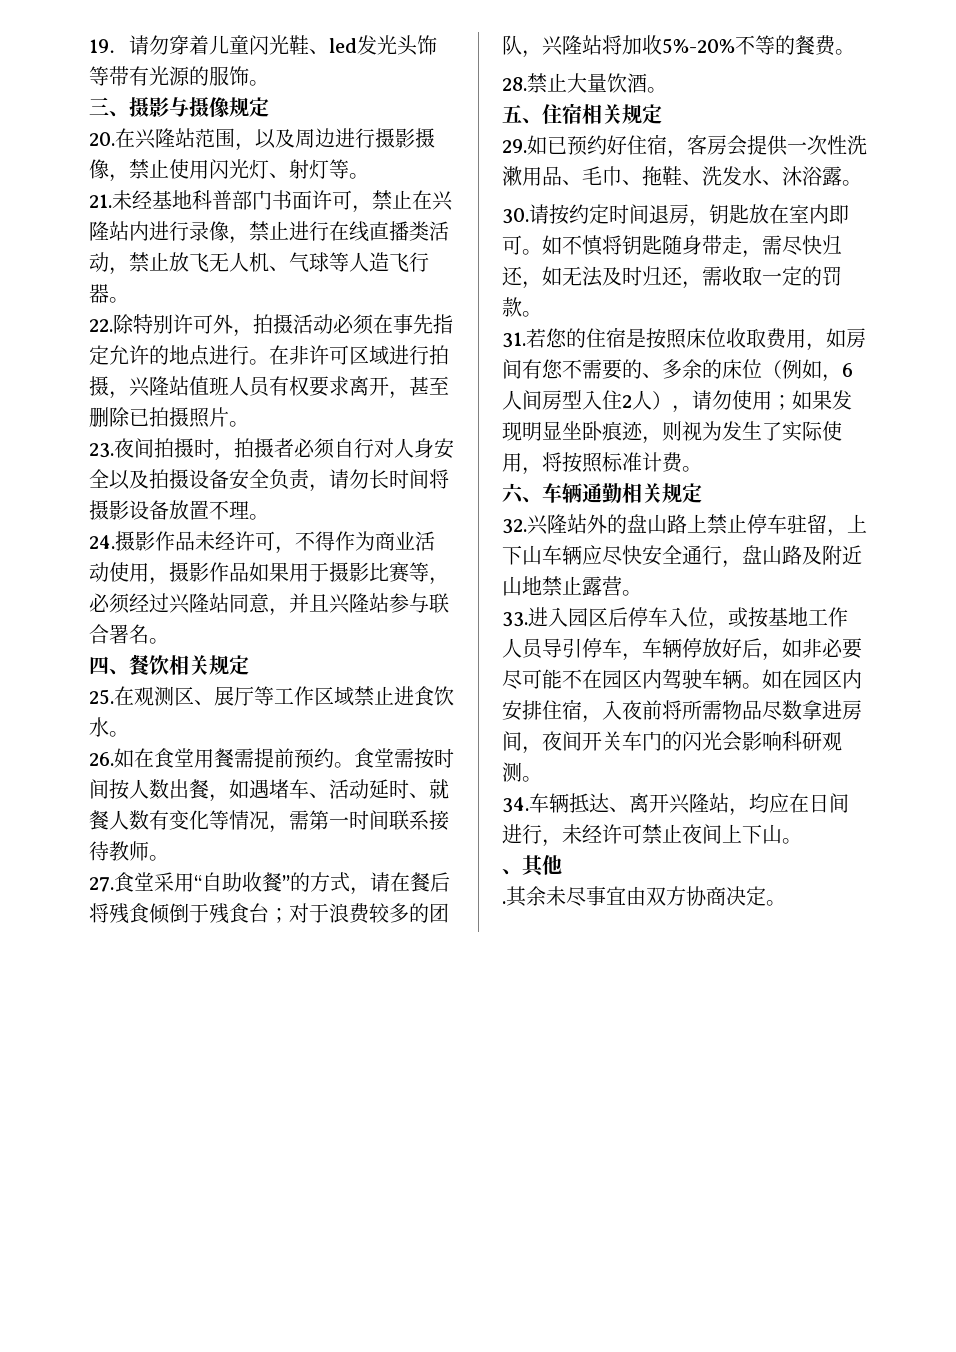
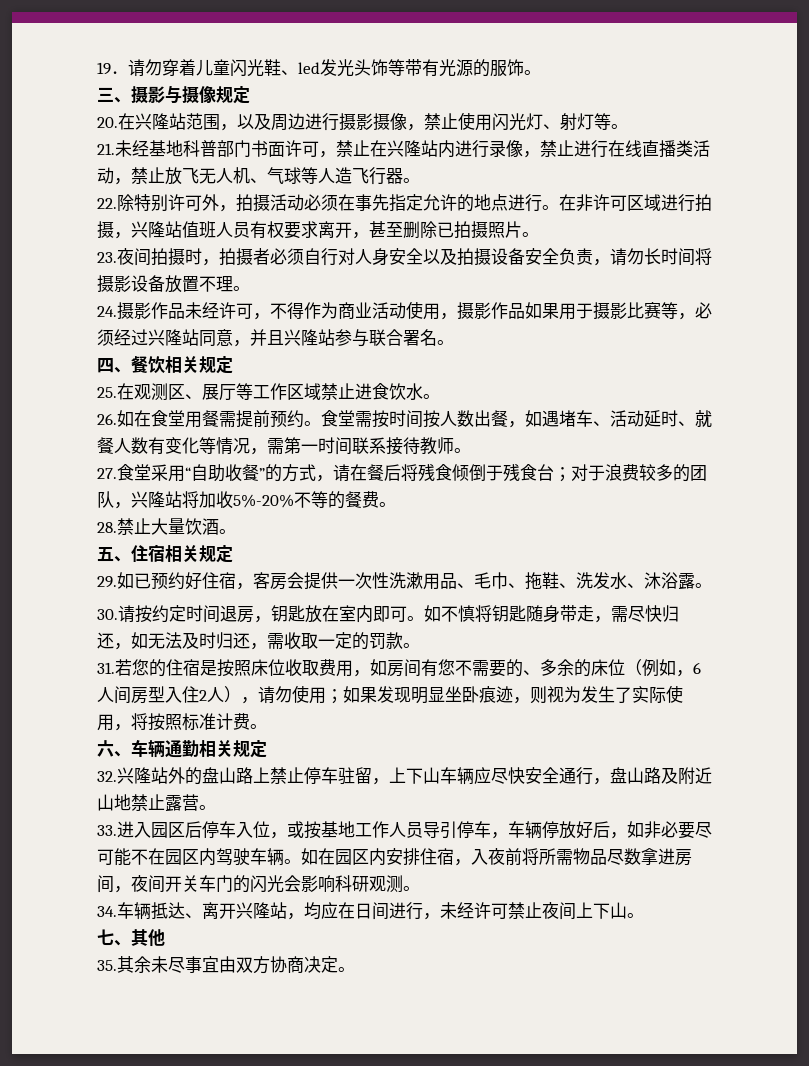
(802, 841) none -> [97,929,114,946] 七
[502,901,506,904] . -> [97,960,117,971] 35.

